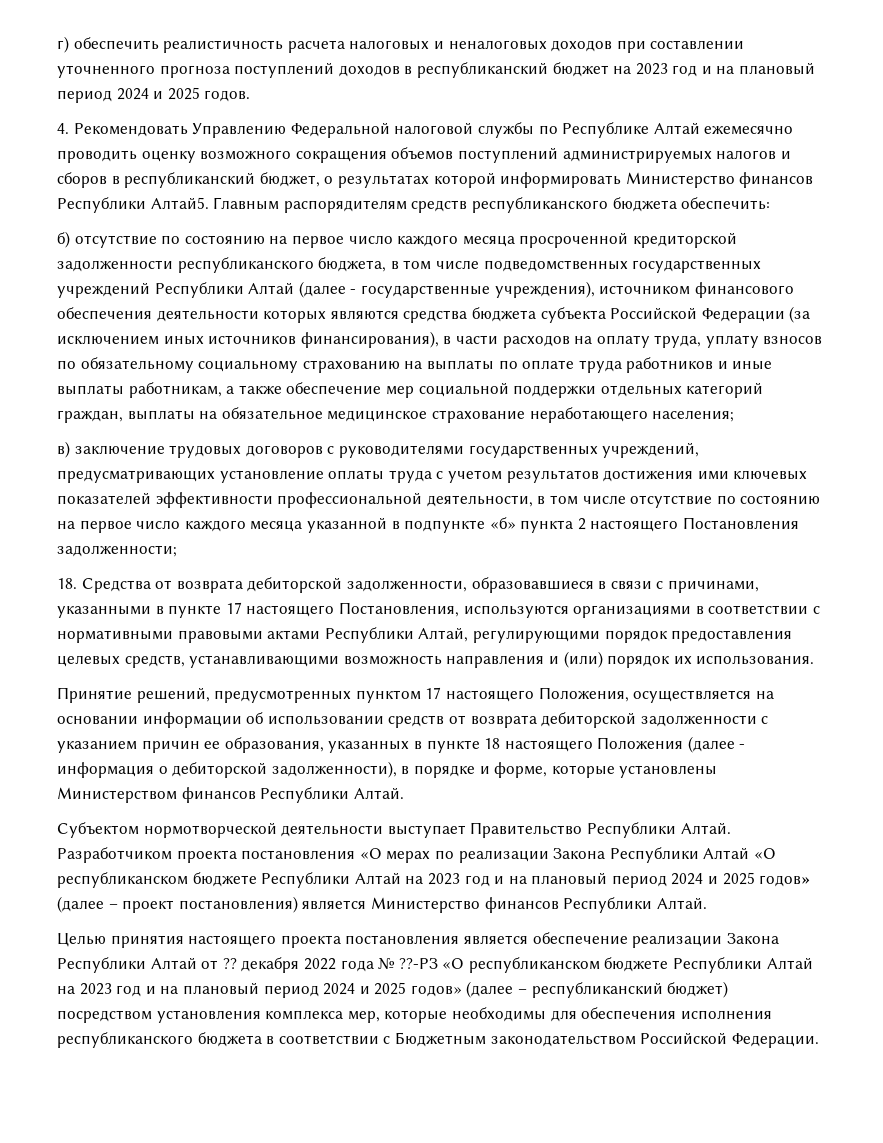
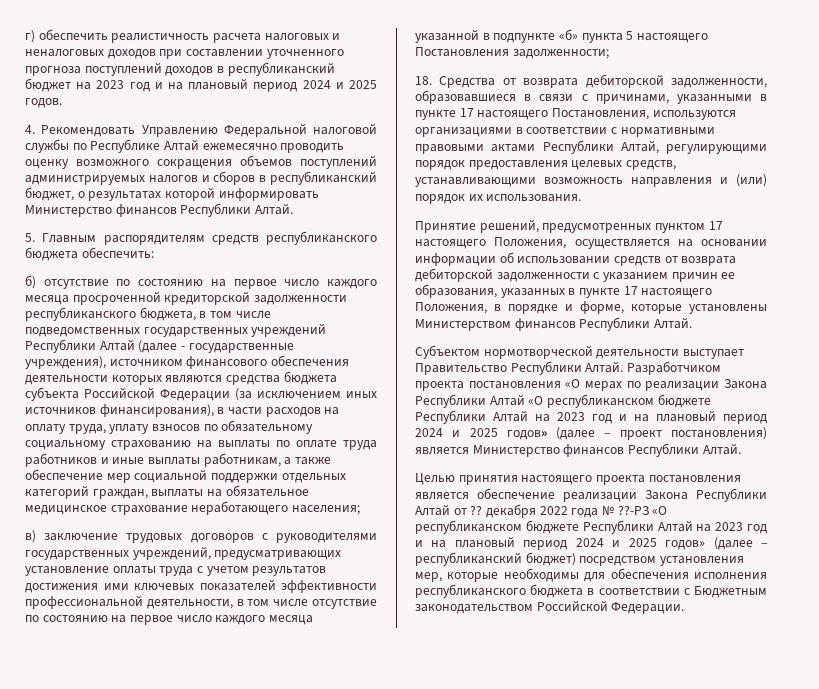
[150,197,209,209] Алтай5. -> [254,203,293,215] [25,233,35,242] Алтай. // 5.
[577,518,586,530] 2 -> [626,31,634,40] 5
[484,736,746,753] [57,761,397,778] 18 настоящего Положения (далее - информация о дебиторской задолженности), -> [623,286,713,298] [415,302,487,314] 17 настоящего Положения,
[265,1010,344,1020] комплекса -> (744, 561) none

